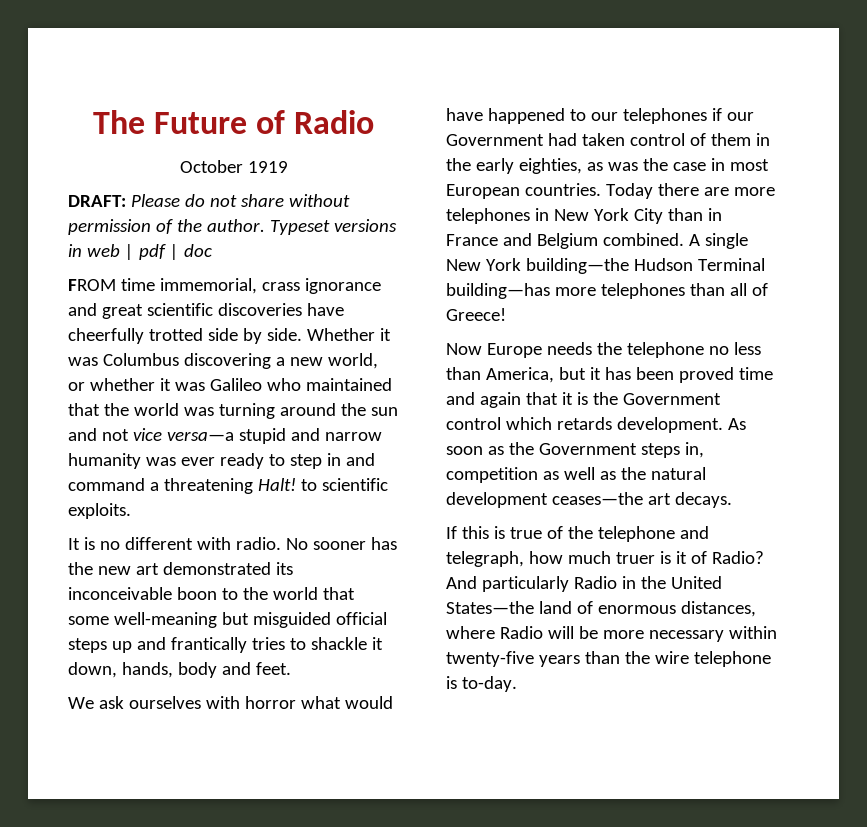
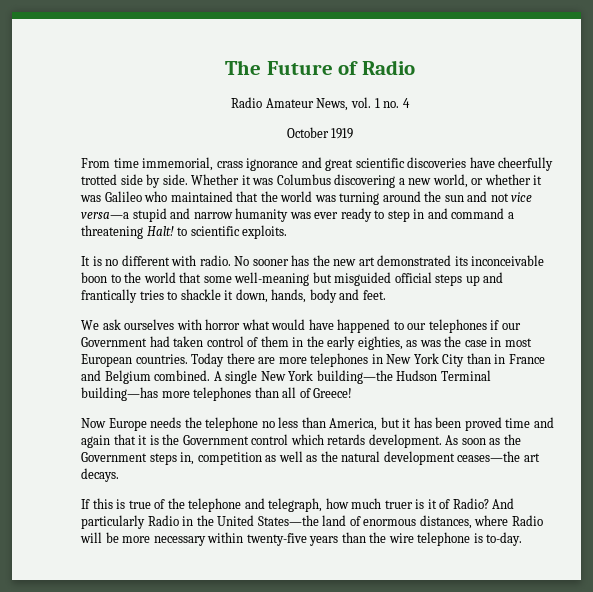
[179,160,288,173] [68,194,350,207] [68,219,397,235] [68,244,212,260] [68,279,116,291] October 1919 // DRAFT: Please do not share without permission of the author. Typeset versions in web | pdf | doc // FROM -> [231,97,410,111] [286,127,354,139] [81,158,110,168] Radio Amateur News, vol. 1 no. 4 // October 1919 // From

